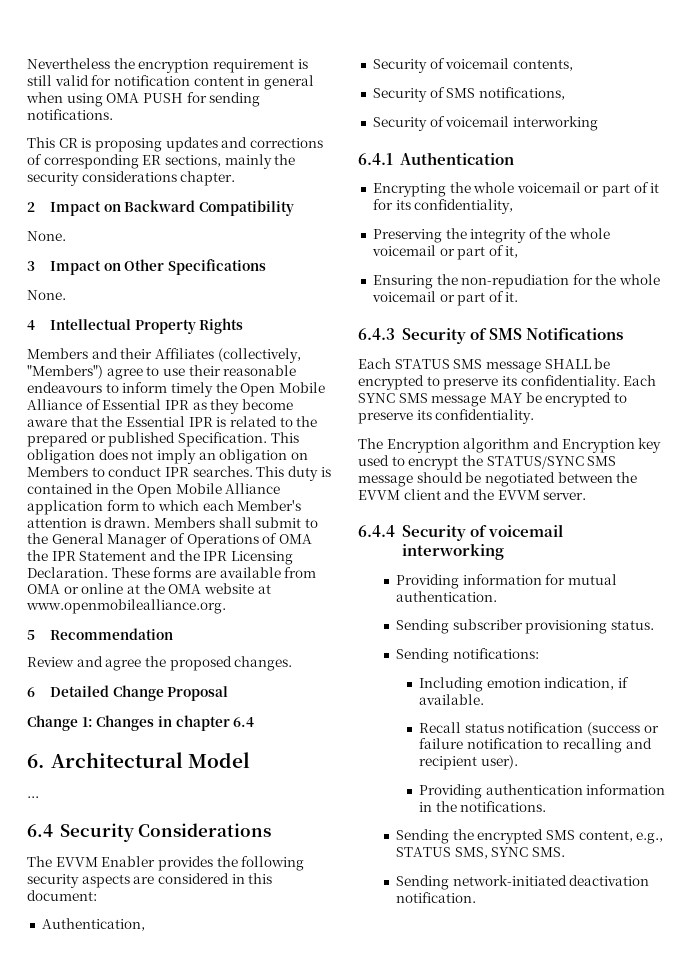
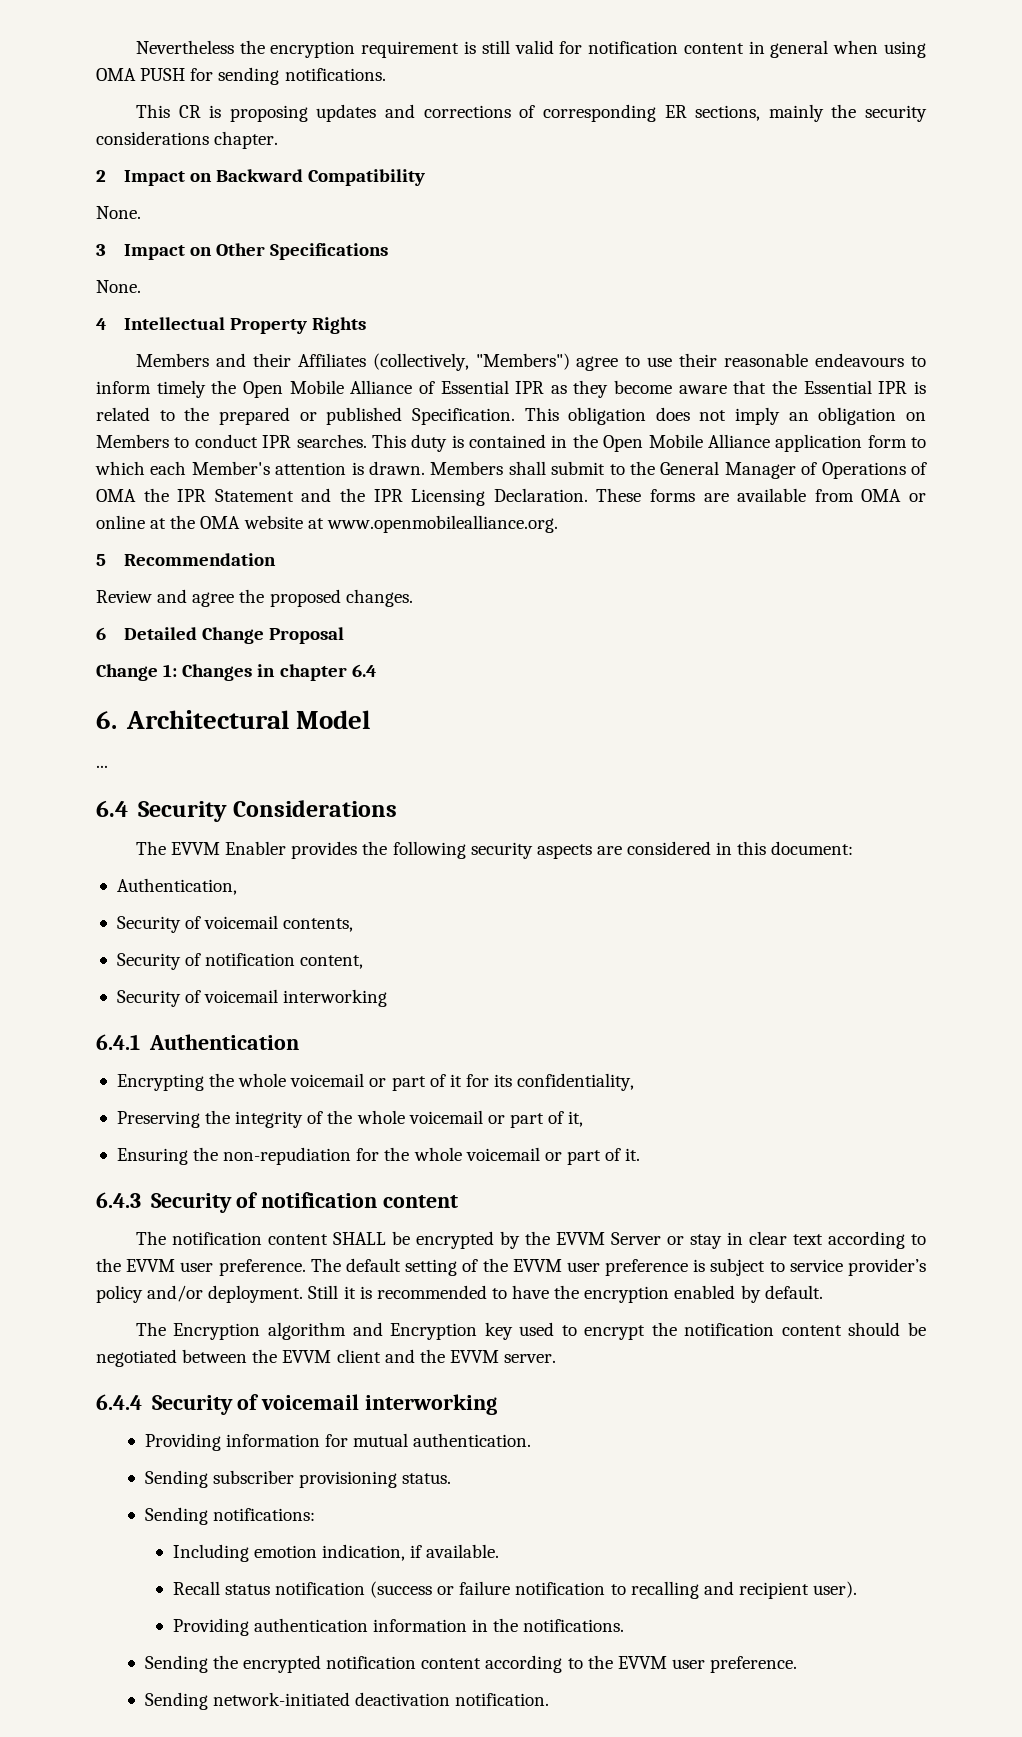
[446,87,565,100] SMS notifications, -> [205,953,364,969] notification content,
[488,328,623,340] [358,358,611,373] [358,375,657,390] [358,392,627,407] [358,409,535,424] SMS Notifications // Each STATUS SMS message SHALL be encrypted to preserve its confidentiality. Each SYNC SMS message MAY be encrypted to preserve its confidentiality. -> [261,1192,458,1208] [135,1231,926,1249] [96,1258,926,1276] [96,1285,823,1303] notification content // The notification content SHALL be encrypted by the EVVM Server or stay in clear text according to the EVVM user preference. The default setting of the EVVM user preference is subject to service provider’s policy and/or deployment. Still it is recommended to have the encryption enabled by default.
[486,456,617,469] [358,475,413,487] STATUS/SYNC SMS message -> [684,1323,842,1336] notification content
[545,830,664,844] [395,847,565,859] SMS content, e.g., STATUS SMS, SYNC SMS. -> [326,1655,798,1673] notification content according to the EVVM user preference.

